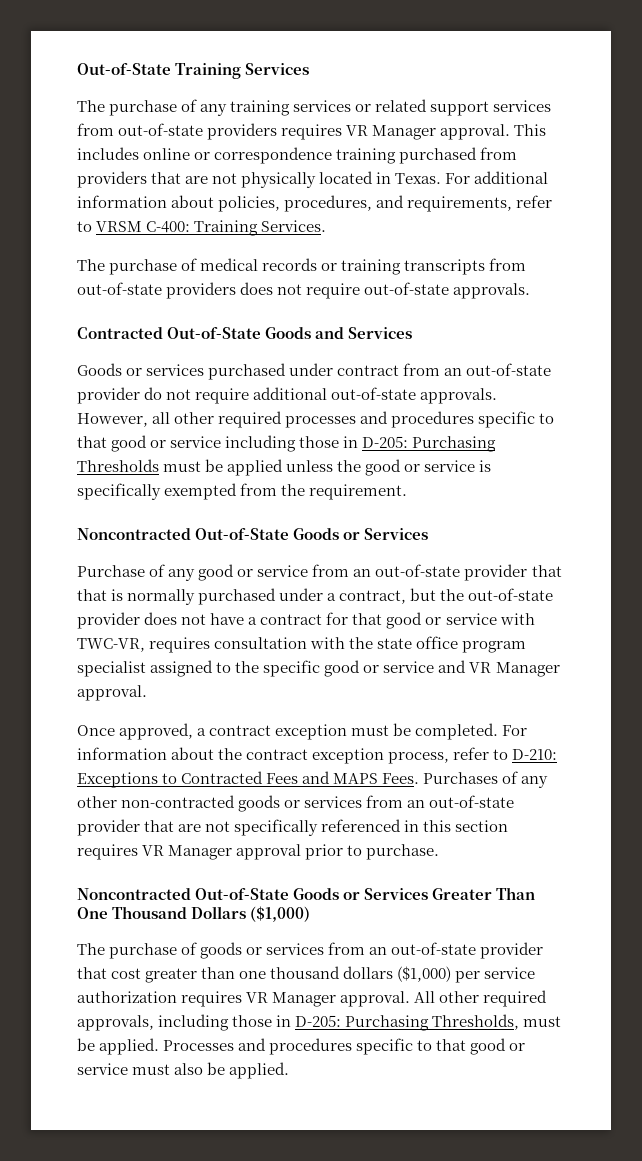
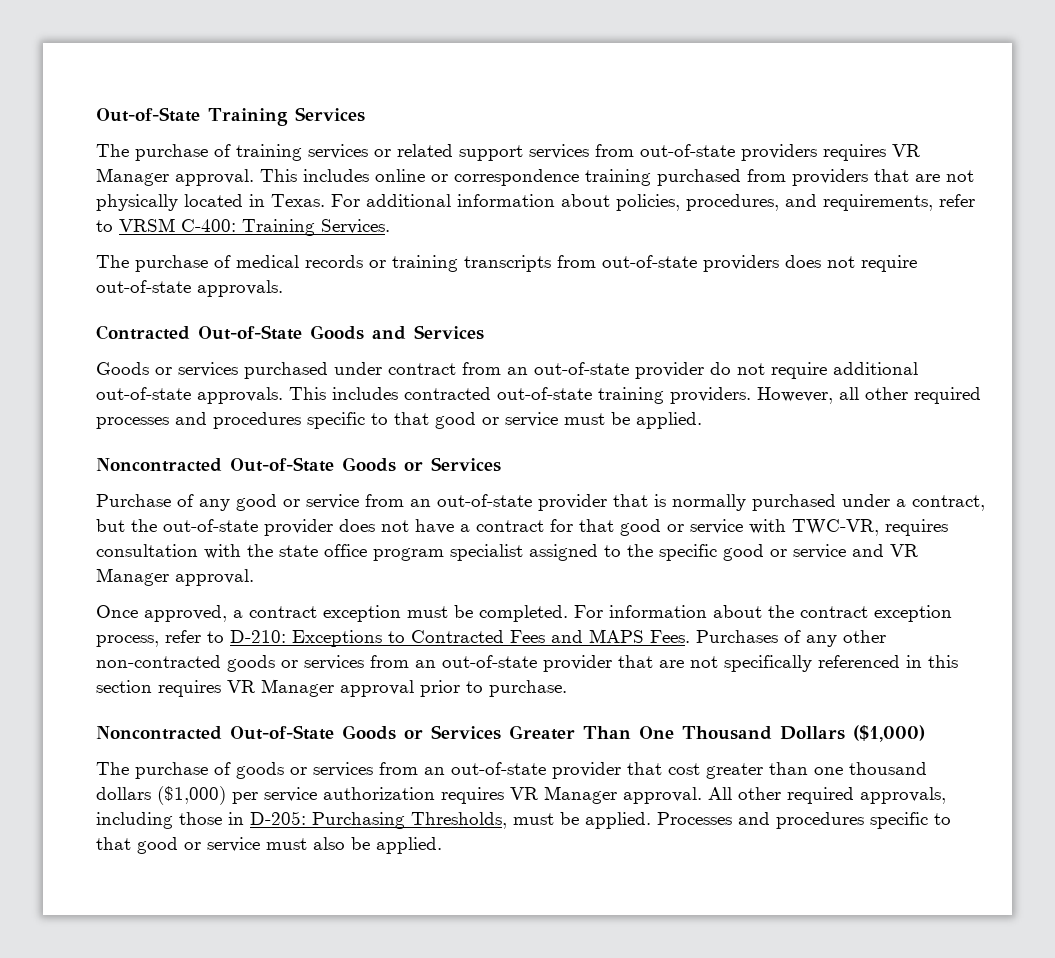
[200,104,228,116] any -> (231, 150) none
(498, 396) none -> [289,387,751,404] This includes contracted out-of-state training providers.
[225,435,497,452] [77,459,492,476] [77,483,408,500] including those in D-205: Purchasing Thresholds must be applied unless the good or service is specifically exempted from the requirement. -> [564,412,702,429] must be applied.
[77,589,107,601] that -> (648, 500) none

